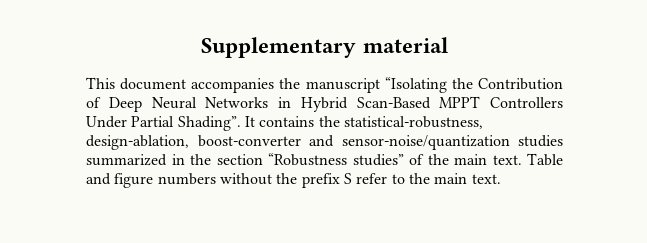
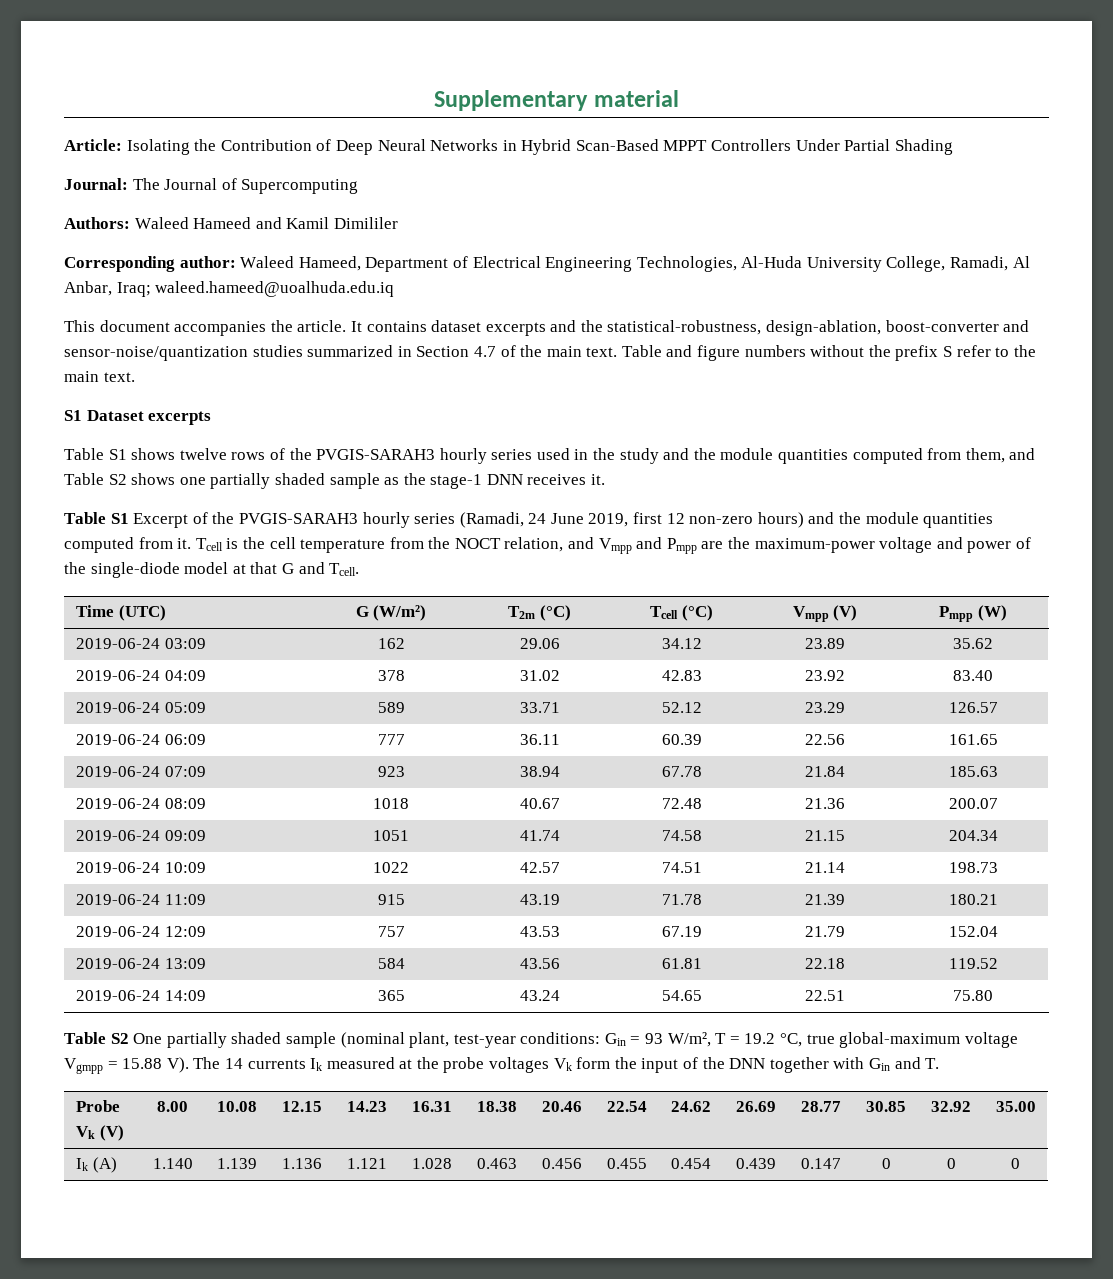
[86,77,447,93] This document accompanies the manuscript “Isolating -> [64,139,190,155] Article: Isolating
[177,116,315,131] Shading”. It contains -> [894,139,953,155] [64,178,359,194] [64,217,398,229] [64,256,1030,272] [64,281,395,297] [64,320,577,336] Shading // Journal: The Journal of Supercomputing // Authors: Waleed Hameed and Kamil Dimililer // Corresponding author: Waleed Hameed, Department of Electrical Engineering Technologies, Al-Huda University College, Ramadi, Al Anbar, Iraq; waleed.hameed@uoalhuda.edu.iq // This document accompanies the article. It contains dataset excerpts and
[190,153,404,166] the section “Robustness studies” -> [416,346,496,357] Section 4.7
(501, 179) none -> [64,410,212,425] [64,448,1036,464] [64,473,606,489] [64,512,994,528] [64,537,1031,554] [64,562,360,578] [75,605,166,621] [355,605,427,621] [508,605,571,621] [650,605,713,621] [792,605,858,622] [939,605,1007,622] [75,638,206,649] [377,638,405,649] [519,638,560,649] [661,638,702,649] [805,638,845,649] [953,638,993,649] [75,670,206,681] [377,670,405,681] [519,670,560,681] [661,670,702,681] [805,670,845,681] [953,670,993,681] [75,702,206,713] [377,702,405,713] [519,702,560,713] [661,702,702,713] [805,702,845,713] [948,702,998,713] [75,734,206,745] [377,734,405,745] [519,734,560,745] [661,734,702,745] [805,734,845,745] [948,734,998,745] [75,766,206,777] [377,766,405,777] [519,766,560,777] [661,766,702,777] [805,766,845,777] [948,766,998,777] [75,798,206,809] [373,798,409,809] [519,798,560,809] [661,798,702,809] [805,798,845,809] [948,798,998,809] [75,830,206,841] [373,830,409,841] [519,830,560,841] [661,830,702,841] [805,830,845,841] [948,830,998,841] [75,862,206,873] [373,862,409,873] [519,862,560,873] [661,862,702,873] [805,862,845,873] [948,862,998,873] [75,894,206,905] [377,894,405,905] [519,894,560,905] [661,894,702,905] [805,894,845,905] [948,894,998,905] [75,926,206,937] [377,926,405,937] [519,926,560,937] [661,926,702,937] [805,926,845,937] [948,926,998,937] [75,958,206,969] [377,958,405,969] [519,958,560,969] [661,958,702,969] [805,958,845,969] [948,958,998,969] [75,990,206,1001] [377,990,405,1001] [519,990,560,1001] [661,990,702,1001] [805,990,845,1001] [953,990,993,1001] [64,1032,1018,1048] [64,1057,940,1074] [75,1100,120,1112] [75,1125,124,1141] [157,1101,188,1112] [217,1101,257,1112] [282,1101,322,1112] [347,1101,387,1112] [412,1101,452,1112] [477,1101,517,1112] [542,1101,582,1112] [606,1101,647,1112] [671,1101,711,1112] [736,1101,776,1112] [801,1101,841,1112] [866,1101,906,1112] [931,1101,971,1112] [995,1101,1036,1112] [75,1157,117,1173] [152,1158,193,1169] [217,1158,257,1169] [282,1158,322,1169] [347,1158,387,1169] [412,1158,452,1169] [477,1158,517,1169] [542,1158,582,1169] [606,1158,647,1169] [671,1158,711,1169] [736,1158,776,1169] [801,1158,841,1169] [881,1158,891,1169] [946,1158,956,1169] [1011,1158,1020,1169] // S1 Dataset excerpts // Table S1 shows twelve rows of the PVGIS-SARAH3 hourly series used in the study and the module quantities computed from them, and Table S2 shows one partially shaded sample as the stage-1 DNN receives it. // Table S1 Excerpt of the PVGIS-SARAH3 hourly series (Ramadi, 24 June 2019, first 12 non-zero hours) and the module quantities computed from it. Tcell is the cell temperature from the NOCT relation, and Vmpp and Pmpp are the maximum-power voltage and power of the single-diode model at that G and Tcell. // Time (UTC) | G (W/m²) | T2m (°C) | Tcell (°C) | Vmpp (V) | Pmpp (W) // 2019-06-24 03:09 | 162 | 29.06 | 34.12 | 23.89 | 35.62 // 2019-06-24 04:09 | 378 | 31.02 | 42.83 | 23.92 | 83.40 // 2019-06-24 05:09 | 589 | 33.71 | 52.12 | 23.29 | 126.57 // 2019-06-24 06:09 | 777 | 36.11 | 60.39 | 22.56 | 161.65 // 2019-06-24 07:09 | 923 | 38.94 | 67.78 | 21.84 | 185.63 // 2019-06-24 08:09 | 1018 | 40.67 | 72.48 | 21.36 | 200.07 // 2019-06-24 09:09 | 1051 | 41.74 | 74.58 | 21.15 | 204.34 // 2019-06-24 10:09 | 1022 | 42.57 | 74.51 | 21.14 | 198.73 // 2019-06-24 11:09 | 915 | 43.19 | 71.78 | 21.39 | 180.21 // 2019-06-24 12:09 | 757 | 43.53 | 67.19 | 21.79 | 152.04 // 2019-06-24 13:09 | 584 | 43.56 | 61.81 | 22.18 | 119.52 // 2019-06-24 14:09 | 365 | 43.24 | 54.65 | 22.51 | 75.80 // Table S2 One partially shaded sample (nominal plant, test-year conditions: Gin = 93 W/m², T = 19.2 °C, true global-maximum voltage Vgmpp = 15.88 V). The 14 currents Ik measured at the probe voltages Vk form the input of the DNN together with Gin and T. // Probe Vk (V) | 8.00 | 10.08 | 12.15 | 14.23 | 16.31 | 18.38 | 20.46 | 22.54 | 24.62 | 26.69 | 28.77 | 30.85 | 32.92 | 35.00 // Ik (A) | 1.140 | 1.139 | 1.136 | 1.121 | 1.028 | 0.463 | 0.456 | 0.455 | 0.454 | 0.439 | 0.147 | 0 | 0 | 0

